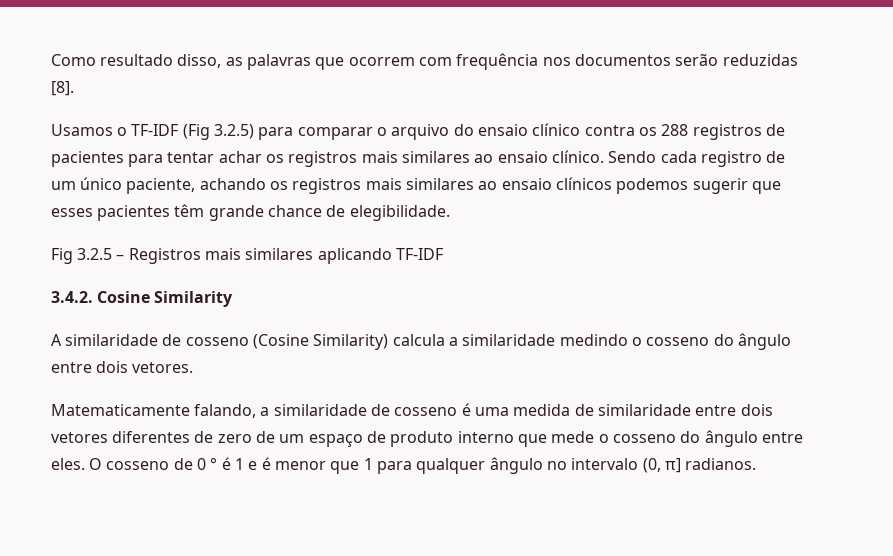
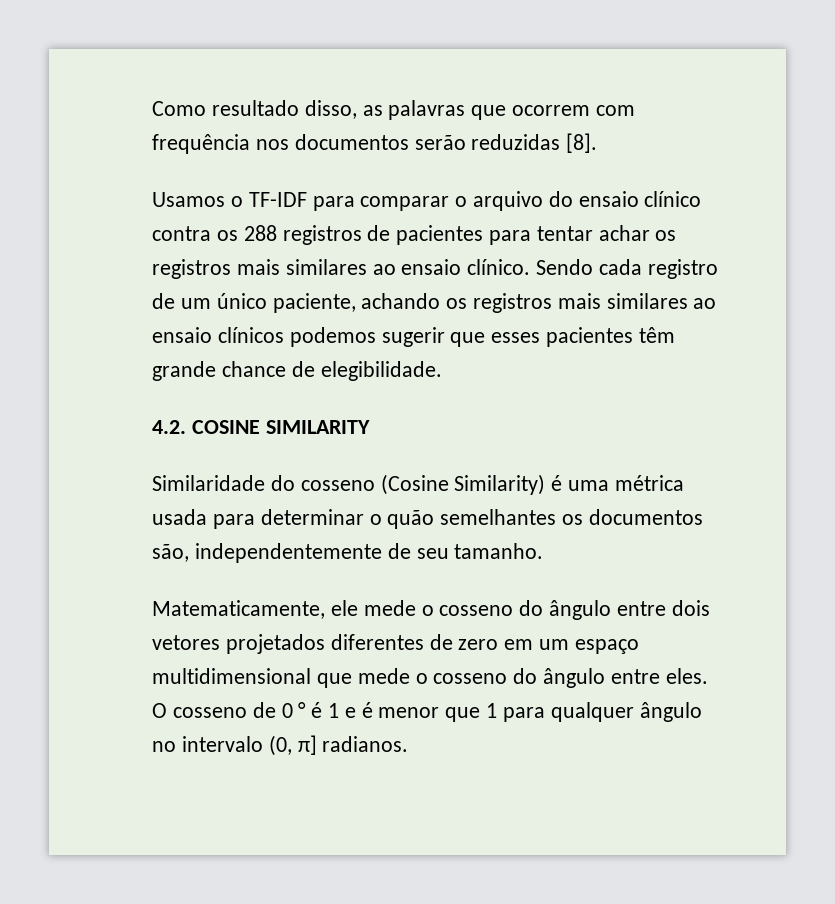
[182,124,255,140] (Fig 3.2.5) -> (307, 199) none
[50,248,443,264] [50,291,234,307] [50,334,628,350] Fig 3.2.5 – Registros mais similares aplicando TF-IDF // 3.4.2. Cosine Similarity // A similaridade de cosseno (Cosine Similarity) calcula a similaridade medindo -> [152,420,370,434] [152,474,684,495] [152,509,703,529] [152,543,544,563] [152,600,416,619] 4.2. COSINE SIMILARITY // Similaridade do cosseno (Cosine Similarity) é uma métrica usada para determinar o quão semelhantes os documentos são, independentemente de seu tamanho. // Matematicamente, ele mede
[132,362,194,373] [50,403,773,418] [50,432,108,443] vetores. // Matematicamente falando, a similaridade de cosseno é uma medida de similaridade entre dois vetores -> [152,634,326,654] vetores projetados
[256,431,276,443] de -> [504,639,534,650] em
[366,431,514,447] de produto interno -> [152,668,312,684] multidimensional

